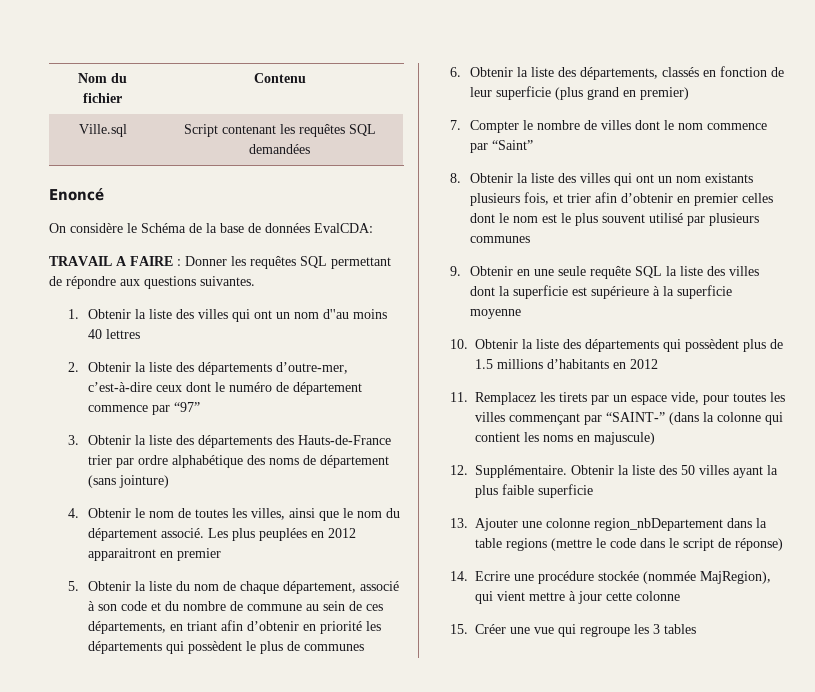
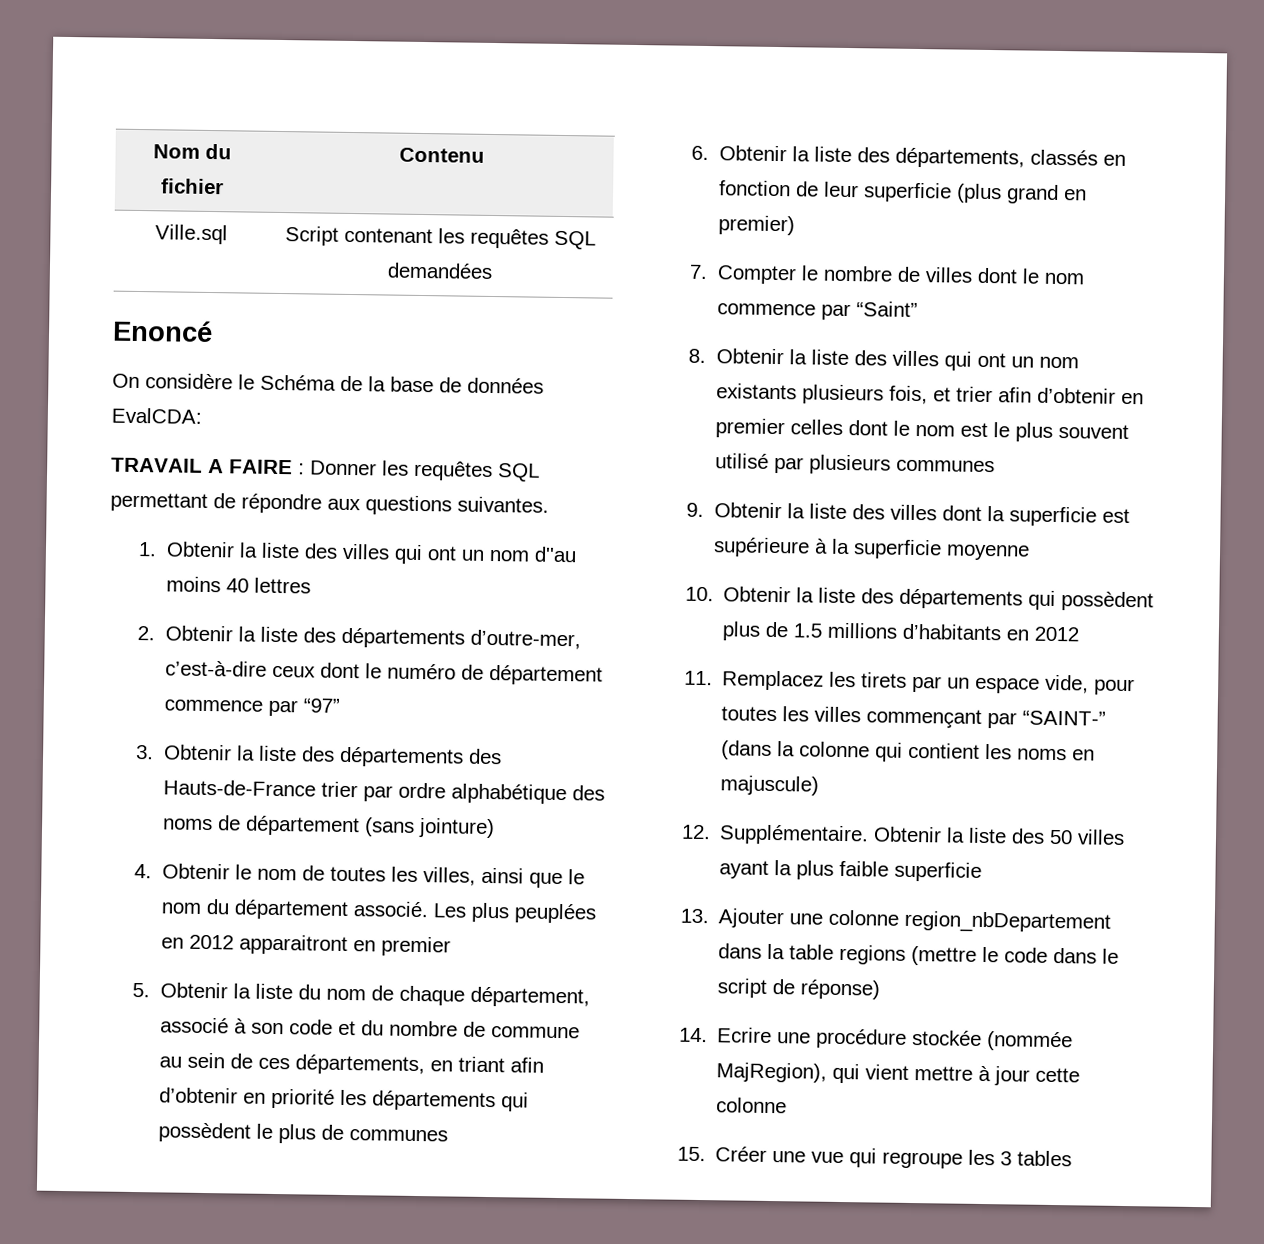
[516,266,662,279] en une seule requête SQL -> (783, 510) none

